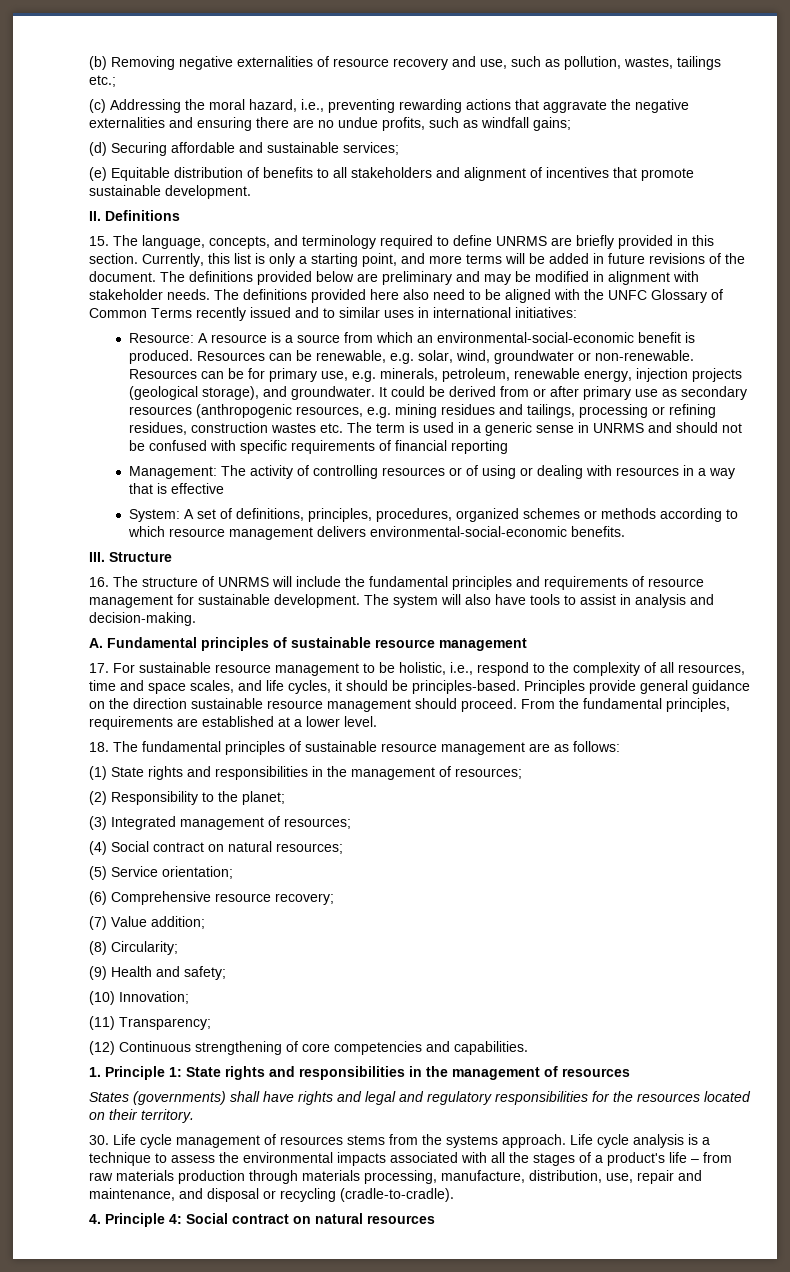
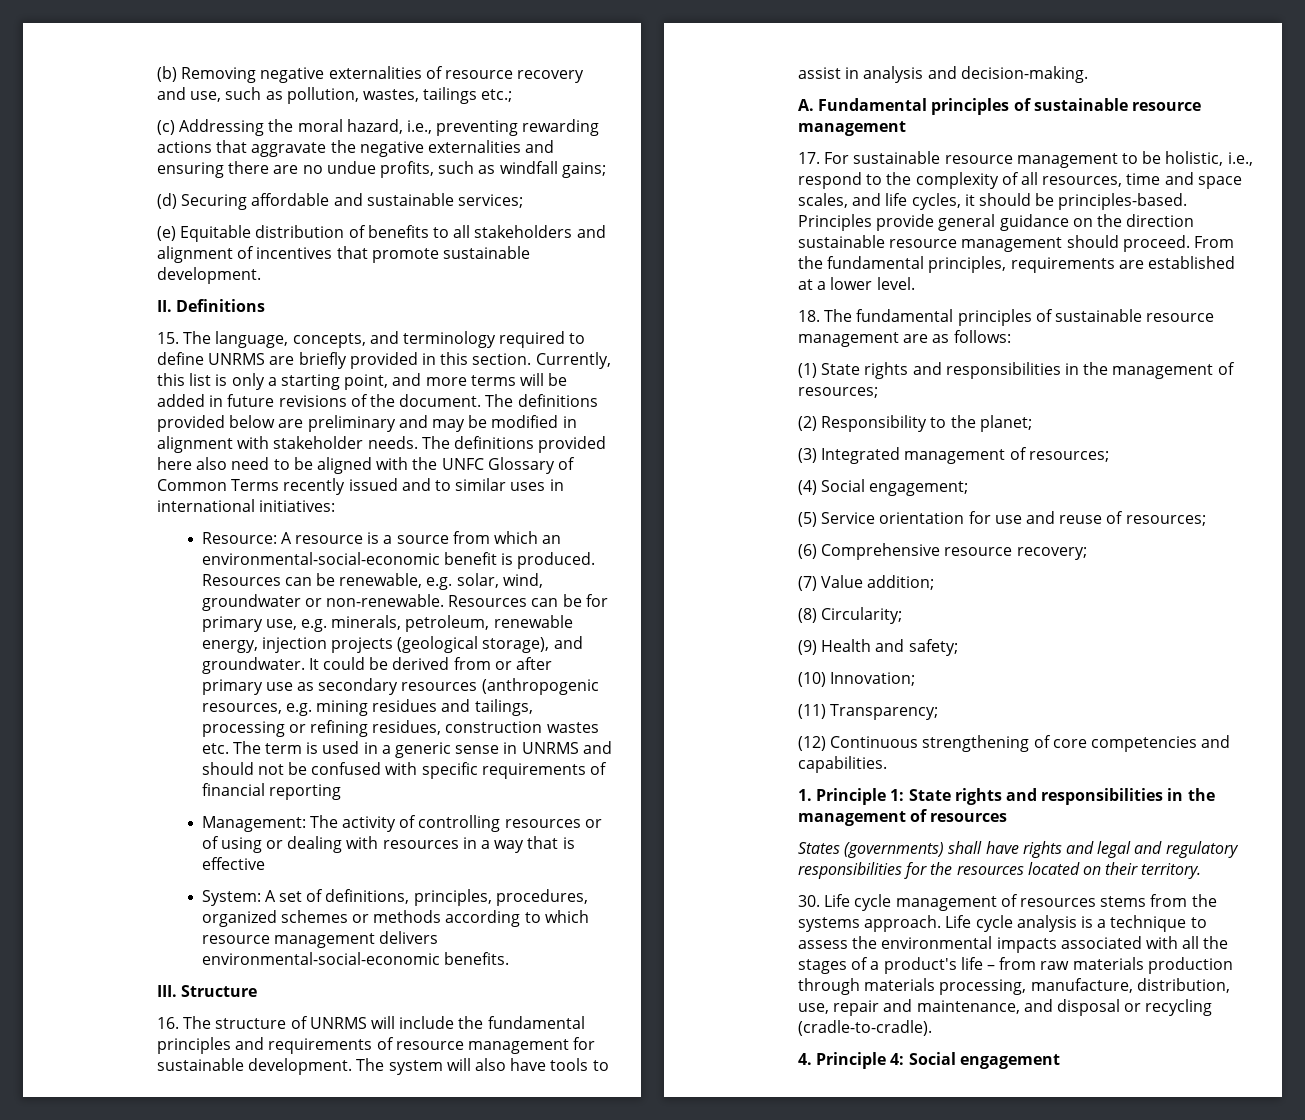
[152,841,343,854] [88,866,233,880] contract on natural resources; // (5) Service orientation; -> [869,481,969,496] [798,511,1206,527] engagement; // (5) Service orientation for use and reuse of resources;
[231,1213,435,1224] contract on natural resources -> [959,1054,1060,1069] engagement

